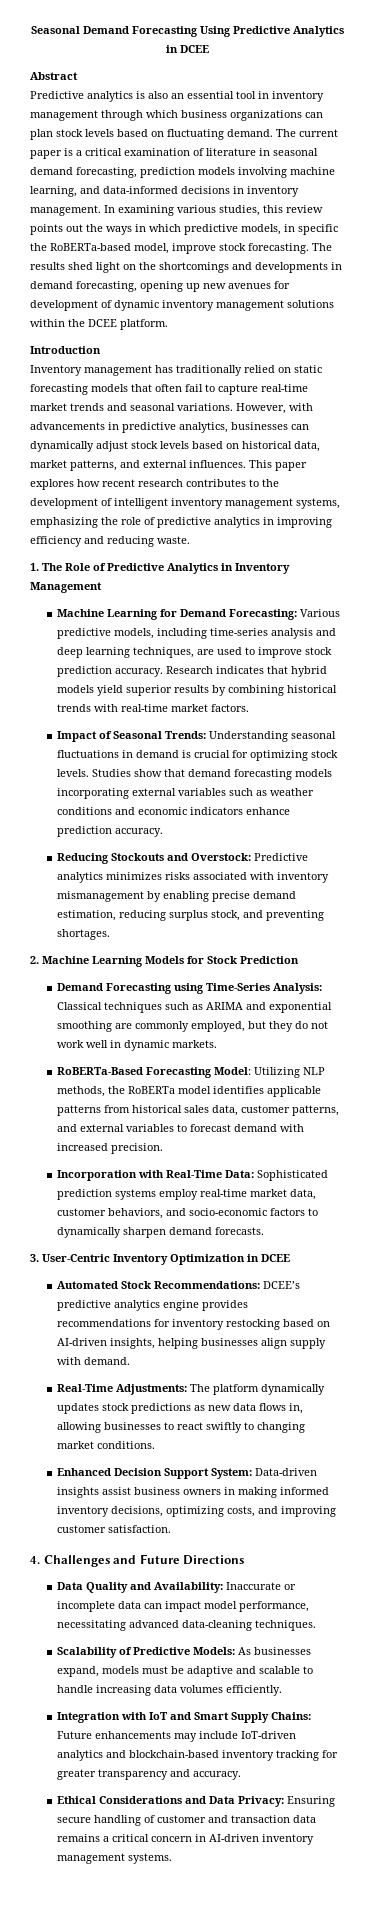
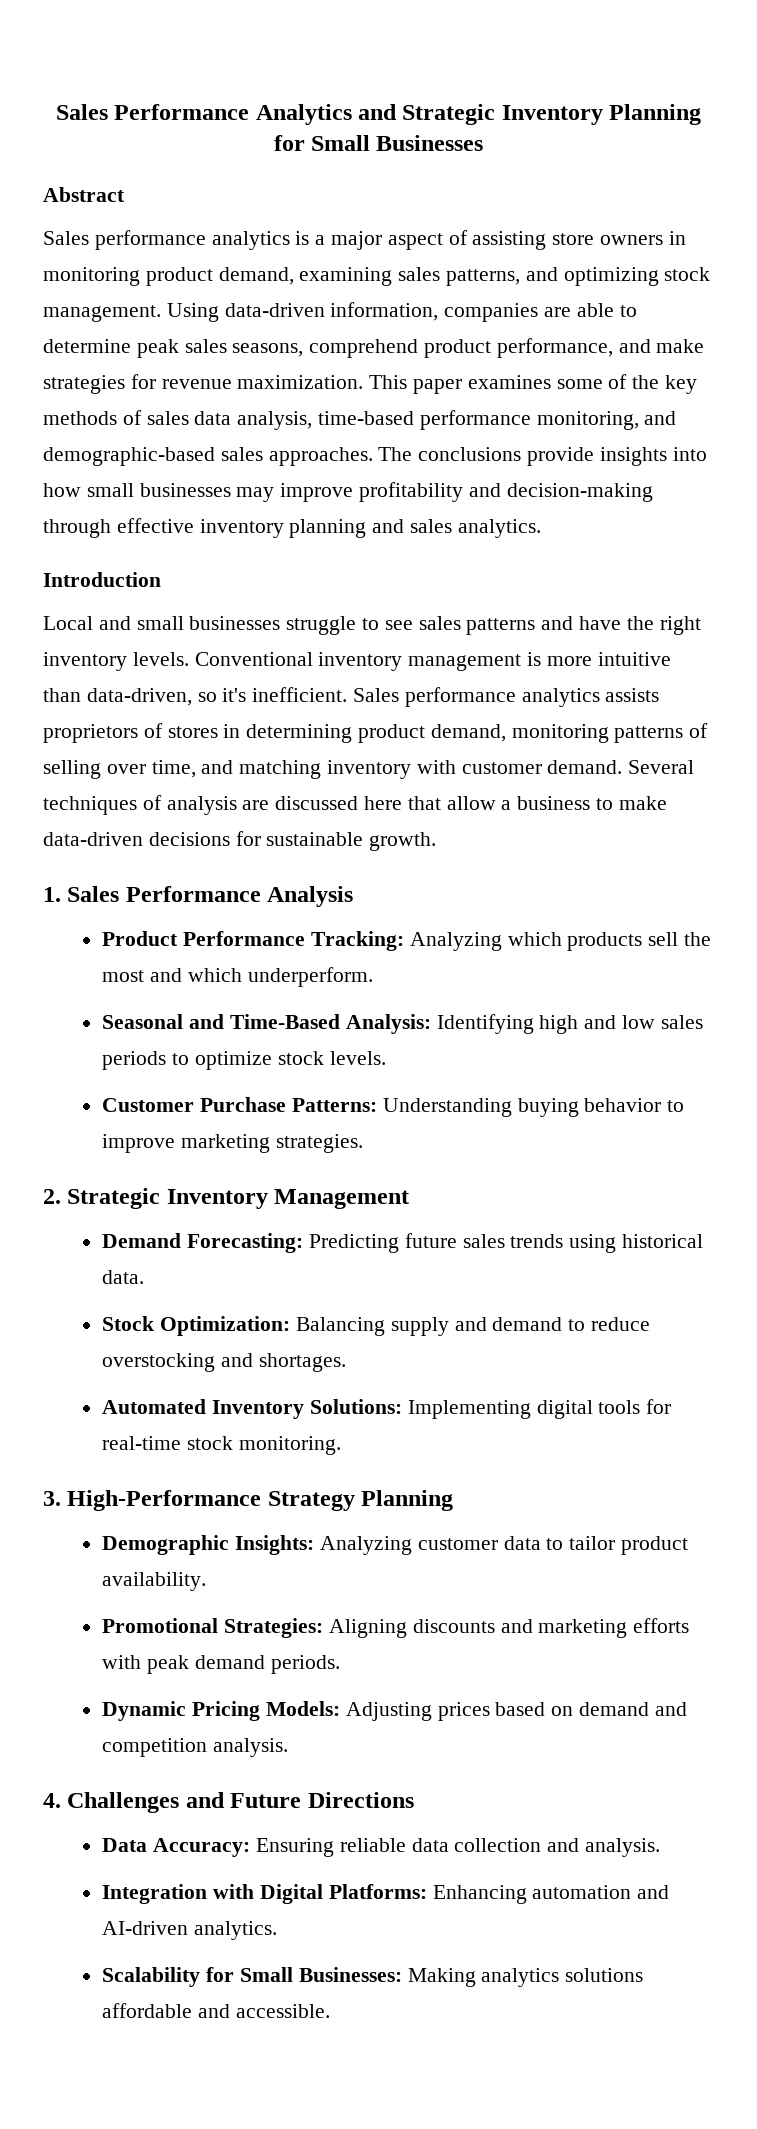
[31,26,344,37] [166,45,209,53] [30,72,78,80] [30,91,324,102] [30,110,323,121] [30,129,338,140] [30,148,318,159] [30,167,335,178] [30,186,299,197] [30,205,323,216] [30,224,338,235] [30,243,332,254] [30,262,342,273] [30,281,290,292] [30,300,334,311] [30,319,168,330] [30,346,101,354] [30,365,322,376] [30,384,308,395] [30,403,313,414] [30,422,309,433] [30,441,320,452] [30,460,307,471] [30,479,279,490] [30,498,340,509] [30,517,332,528] [30,536,190,547] [30,563,290,574] [30,582,102,593] [57,609,341,620] [57,628,337,639] [57,647,333,658] [57,666,328,677] [57,685,338,696] [57,704,250,712] [57,731,337,742] [57,750,339,761] [57,769,333,780] [57,788,315,799] [57,807,291,815] [57,826,164,837] [57,853,309,864] [57,872,330,883] [57,891,297,902] [57,910,325,921] [57,929,111,940] [30,956,299,967] [57,983,323,994] [57,1002,333,1013] [57,1021,329,1032] [57,1040,218,1051] [57,1067,326,1078] [57,1086,322,1097] [57,1105,340,1116] [57,1124,305,1132] [57,1143,164,1154] [57,1170,329,1181] [57,1189,317,1200] [57,1208,319,1219] [57,1227,265,1238] [30,1254,290,1265] [57,1281,301,1289] [57,1300,249,1311] [57,1319,331,1330] [57,1338,327,1349] [57,1357,131,1365] [57,1384,326,1395] [57,1403,304,1414] [57,1422,306,1433] [57,1441,156,1449] [57,1468,318,1479] [57,1487,330,1498] [57,1506,337,1517] [57,1525,172,1533] Seasonal Demand Forecasting Using Predictive Analytics in DCEE // Abstract // Predictive analytics is also an essential tool in inventory management through which business organizations can plan stock levels based on fluctuating demand. The current paper is a critical examination of literature in seasonal demand forecasting, prediction models involving machine learning, and data-informed decisions in inventory management. In examining various studies, this review points out the ways in which predictive models, in specific the RoBERTa-based model, improve stock forecasting. The results shed light on the shortcomings and developments in demand forecasting, opening up new avenues for development of dynamic inventory management solutions within the DCEE platform. // Introduction // Inventory management has traditionally relied on static forecasting models that often fail to capture real-time market trends and seasonal variations. However, with advancements in predictive analytics, businesses can dynamically adjust stock levels based on historical data, market patterns, and external influences. This paper explores how recent research contributes to the development of intelligent inventory management systems, emphasizing the role of predictive analytics in improving efficiency and reducing waste. // 1. The Role of Predictive Analytics in Inventory Management // Machine Learning for Demand Forecasting: Various predictive models, including time-series analysis and deep learning techniques, are used to improve stock prediction accuracy. Research indicates that hybrid models yield superior results by combining historical trends with real-time market factors. // Impact of Seasonal Trends: Understanding seasonal fluctuations in demand is crucial for optimizing stock levels. Studies show that demand forecasting models incorporating external variables such as weather conditions and economic indicators enhance prediction accuracy. // Reducing Stockouts and Overstock: Predictive analytics minimizes risks associated with inventory mismanagement by enabling precise demand estimation, reducing surplus stock, and preventing shortages. // 2. Machine Learning Models for Stock Prediction // Demand Forecasting using Time-Series Analysis: Classical techniques such as ARIMA and exponential smoothing are commonly employed, but they do not work well in dynamic markets. // RoBERTa-Based Forecasting Model: Utilizing NLP methods, the RoBERTa model identifies applicable patterns from historical sales data, customer patterns, and external variables to forecast demand with increased precision. // Incorporation with Real-Time Data: Sophisticated prediction systems employ real-time market data, customer behaviors, and socio-economic factors to dynamically sharpen demand forecasts. // 3. User-Centric Inventory Optimization in DCEE // Automated Stock Recommendations: DCEE’s predictive analytics engine provides recommendations for inventory restocking based on AI-driven insights, helping businesses align supply with demand. // Real-Time Adjustments: The platform dynamically updates stock predictions as new data flows in, allowing businesses to react swiftly to changing market conditions. // Enhanced Decision Support System: Data-driven insights assist business owners in making informed inventory decisions, optimizing costs, and improving customer satisfaction. -> [55,104,702,125] [273,135,484,151] [43,187,125,202] [43,230,686,250] [43,267,711,286] [43,302,637,322] [43,338,705,358] [43,374,698,394] [43,410,677,430] [43,447,707,466] [43,482,653,502] [43,518,541,538] [43,572,161,587] [43,616,701,635] [43,652,671,671] [43,687,660,707] [43,723,709,743] [43,760,695,779] [43,795,667,815] [43,831,437,851] [43,886,354,907] [102,931,712,951] [102,967,373,987] [102,1014,703,1034] [102,1051,386,1070] [102,1097,685,1117] [102,1134,364,1153] [43,1188,410,1209] [102,1233,704,1253] [102,1270,145,1284] [102,1316,651,1336] [102,1353,347,1372] [102,1399,672,1419] [102,1436,342,1455] [43,1490,454,1511] [102,1535,689,1555] [102,1572,207,1591] [102,1618,690,1638] [102,1655,340,1674] [102,1701,687,1721] [102,1738,289,1757] Sales Performance Analytics and Strategic Inventory Planning for Small Businesses // Abstract // Sales performance analytics is a major aspect of assisting store owners in monitoring product demand, examining sales patterns, and optimizing stock management. Using data-driven information, companies are able to determine peak sales seasons, comprehend product performance, and make strategies for revenue maximization. This paper examines some of the key methods of sales data analysis, time-based performance monitoring, and demographic-based sales approaches. The conclusions provide insights into how small businesses may improve profitability and decision-making through effective inventory planning and sales analytics. // Introduction // Local and small businesses struggle to see sales patterns and have the right inventory levels. Conventional inventory management is more intuitive than data-driven, so it's inefficient. Sales performance analytics assists proprietors of stores in determining product demand, monitoring patterns of selling over time, and matching inventory with customer demand. Several techniques of analysis are discussed here that allow a business to make data-driven decisions for sustainable growth. // 1. Sales Performance Analysis // Product Performance Tracking: Analyzing which products sell the most and which underperform. // Seasonal and Time-Based Analysis: Identifying high and low sales periods to optimize stock levels. // Customer Purchase Patterns: Understanding buying behavior to improve marketing strategies. // 2. Strategic Inventory Management // Demand Forecasting: Predicting future sales trends using historical data. // Stock Optimization: Balancing supply and demand to reduce overstocking and shortages. // Automated Inventory Solutions: Implementing digital tools for real-time stock monitoring. // 3. High-Performance Strategy Planning // Demographic Insights: Analyzing customer data to tailor product availability. // Promotional Strategies: Aligning discounts and marketing efforts with peak demand periods. // Dynamic Pricing Models: Adjusting prices based on demand and competition analysis.
[86,1582,297,1593] [57,1601,310,1612] [57,1620,317,1631] [57,1647,312,1658] [57,1666,314,1677] [57,1685,283,1696] [57,1712,312,1723] [57,1731,297,1742] [57,1750,339,1761] [57,1769,242,1780] [57,1796,336,1807] [57,1815,317,1826] [57,1834,315,1845] [57,1853,173,1864] Quality and Availability: Inaccurate or incomplete data can impact model performance, necessitating advanced data-cleaning techniques. // Scalability of Predictive Models: As businesses expand, models must be adaptive and scalable to handle increasing data volumes efficiently. // Integration with IoT and Smart Supply Chains: Future enhancements may include IoT-driven analytics and blockchain-based inventory tracking for greater transparency and accuracy. // Ethical Considerations and Data Privacy: Ensuring secure handling of customer and transaction data remains a critical concern in AI-driven inventory management systems. -> [153,1838,661,1857] [102,1884,670,1904] [102,1921,278,1940] [102,1967,644,1987] [102,2003,331,2018] Accuracy: Ensuring reliable data collection and analysis. // Integration with Digital Platforms: Enhancing automation and AI-driven analytics. // Scalability for Small Businesses: Making analytics solutions affordable and accessible.

